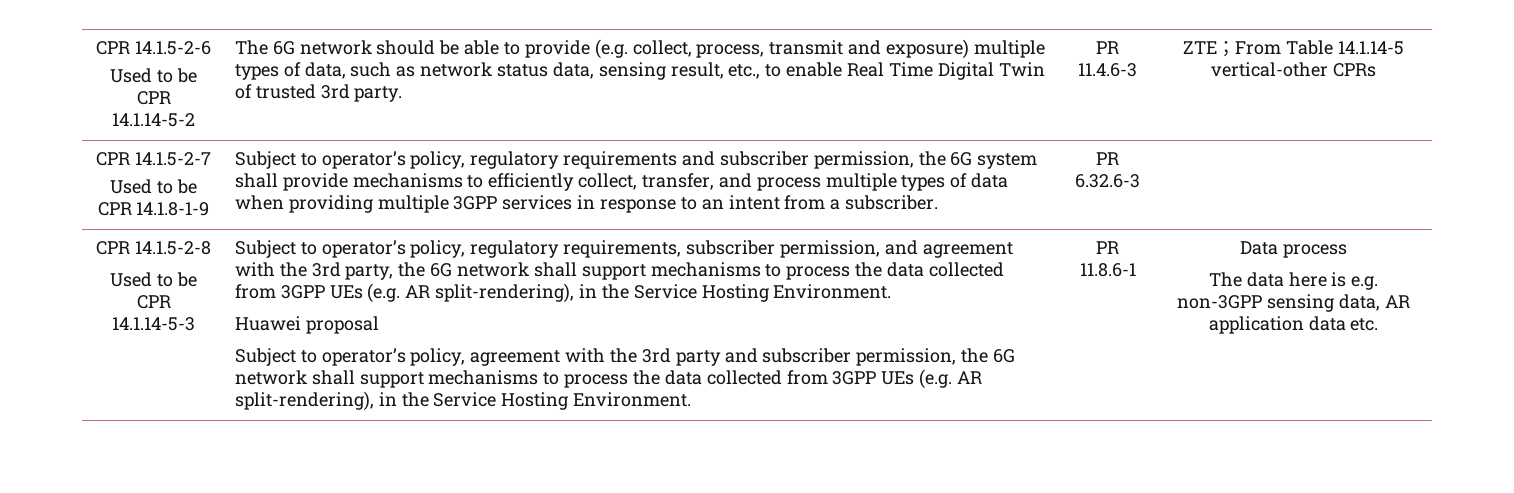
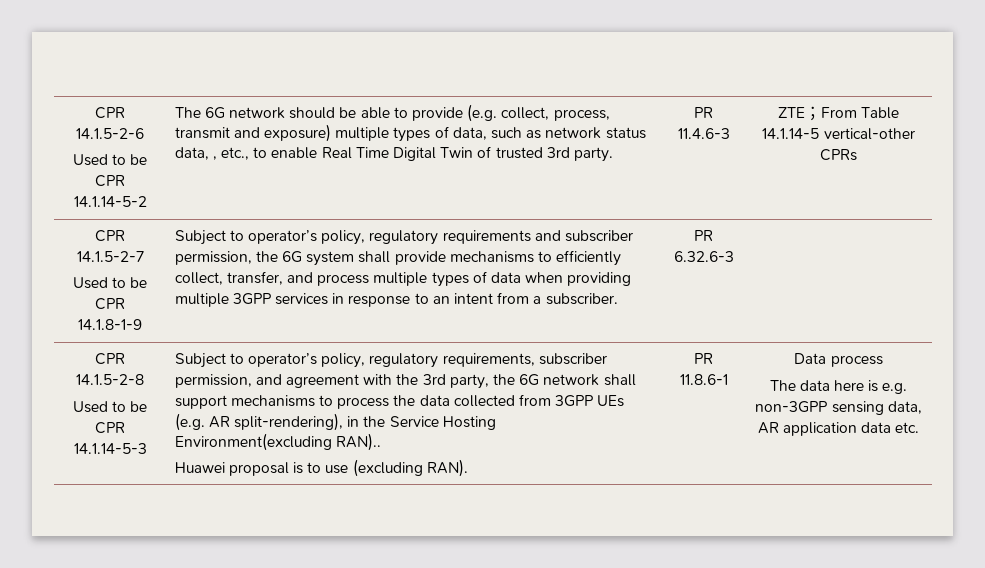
[598,62,724,80] sensing result, -> [212,156,217,160] ,
[773,284,892,299] Environment. -> [174,433,381,451] Environment(excluding RAN)..
[234,348,1016,366] [234,369,983,389] [234,391,692,411] // Subject to operator’s policy, agreement with the 3rd party and subscriber permission, the 6G network shall support mechanisms to process the data collected from 3GPP UEs (e.g. AR split-rendering), in the Service Hosting Environment. -> [293,459,468,477] is to use (excluding RAN).

